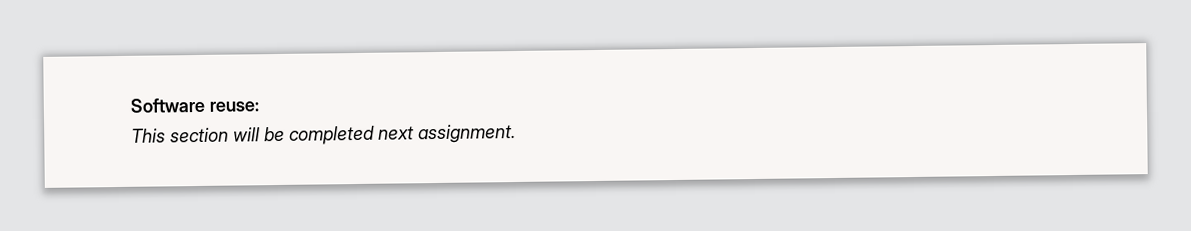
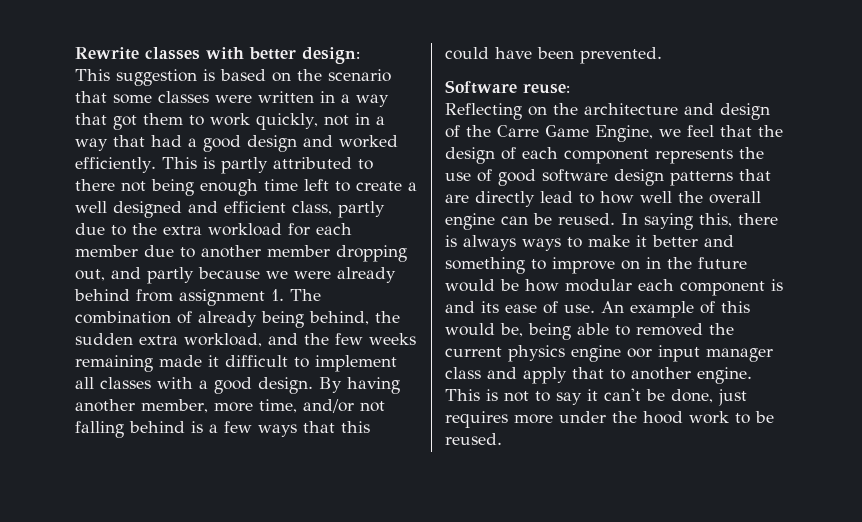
[130,97,259,113] [131,124,516,145] Software reuse: // This section will be completed next assignment. -> [75,47,360,64] [75,69,391,86] [75,91,389,107] [75,113,385,130] [75,135,398,152] [75,157,373,174] [75,179,417,196] [75,201,385,218] [75,223,352,236] [75,245,407,262] [75,267,396,284] [74,289,321,306] [75,311,400,328] [75,333,416,347] [75,355,397,372] [75,377,400,394] [75,399,385,413] [75,421,370,438] [445,47,662,64] [445,80,570,94] [445,103,770,120] [445,125,783,142] [445,147,764,164] [445,169,771,186] [445,191,761,207] [445,213,778,230] [445,235,734,251] [445,257,747,274] [445,279,783,296] [445,301,750,318] [445,323,734,340] [445,345,773,362] [445,367,752,384] [445,388,747,406] [445,411,774,428] [445,433,502,445] Rewrite classes with better design: // This suggestion is based on the scenario that some classes were written in a way that got them to work quickly, not in a way that had a good design and worked efficiently. This is partly attributed to there not being enough time left to create a well designed and efficient class, partly due to the extra workload for each member due to another member dropping out, and partly because we were already behind from assignment 1. The combination of already being behind, the sudden extra workload, and the few weeks remaining made it difficult to implement all classes with a good design. By having another member, more time, and/or not falling behind is a few ways that this could have been prevented. // Software reuse: // Reflecting on the architecture and design of the Carre Game Engine, we feel that the design of each component represents the use of good software design patterns that are directly lead to how well the overall engine can be reused. In saying this, there is always ways to make it better and something to improve on in the future would be how modular each component is and its ease of use. An example of this would be, being able to removed the current physics engine oor input manager class and apply that to another engine. This is not to say it can't be done, just requires more under the hood work to be reused.

